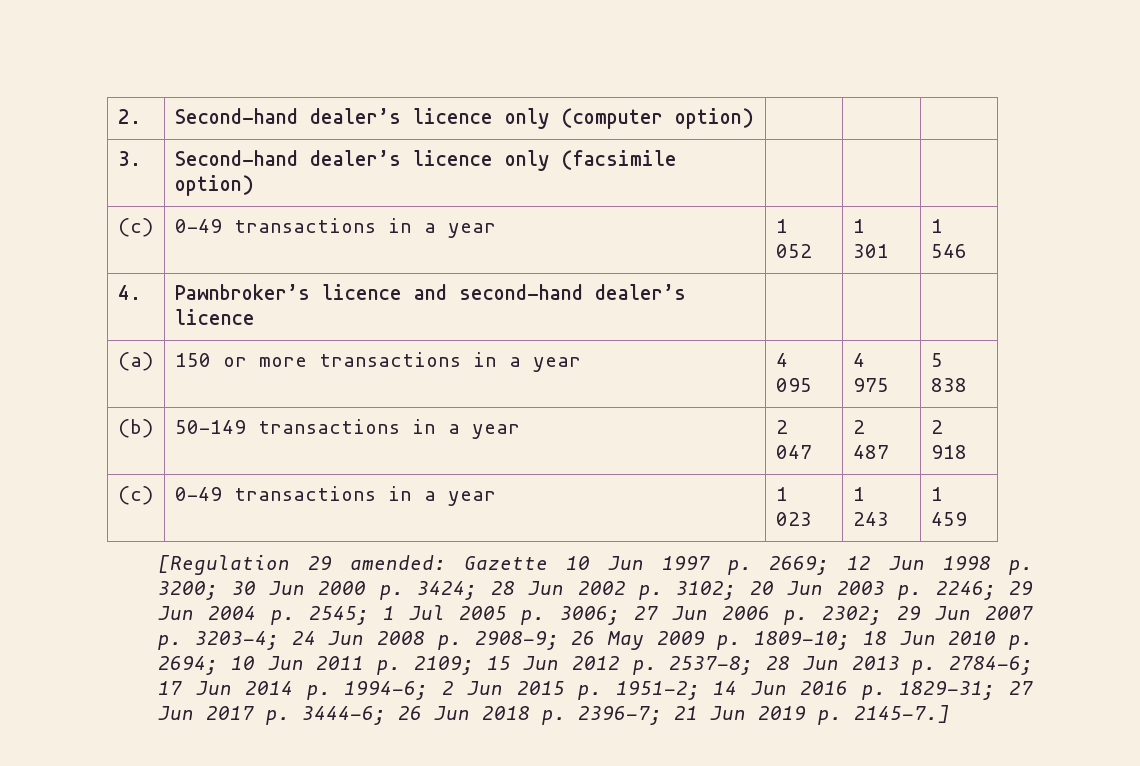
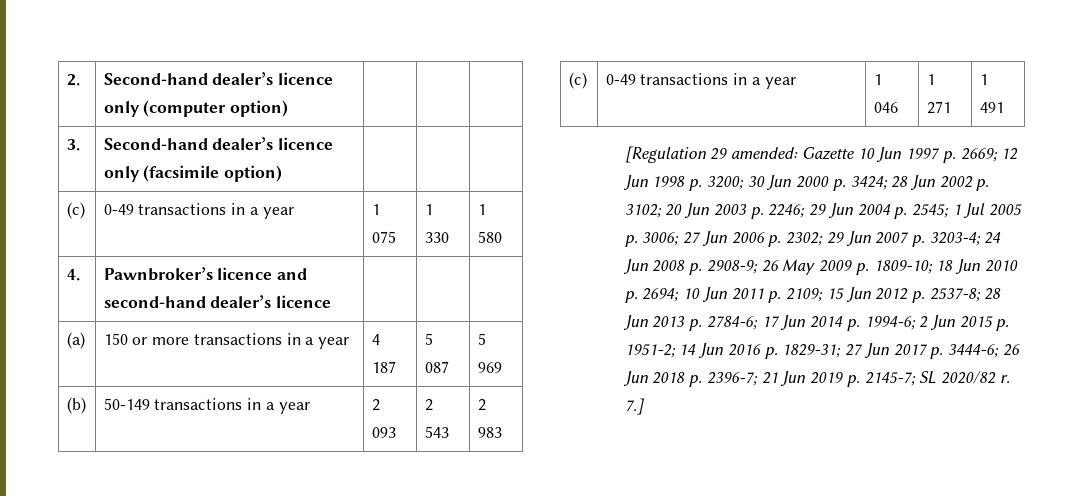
[775,244,812,258] [852,219,865,233] [852,244,889,258] [930,219,943,233] [930,244,967,258] 052 | 1 301 | 1 546 -> [371,231,396,243] [424,204,433,215] [424,232,449,243] [477,204,486,215] [477,231,502,243] 075 | 1 330 | 1 580
[775,378,812,392] [852,353,865,367] [852,378,889,392] [930,353,943,367] [930,378,967,392] 095 | 4 975 | 5 838 -> [371,361,396,373] [424,333,433,345] [424,361,449,373] [477,333,486,345] [477,362,502,373] 187 | 5 087 | 5 969
[775,445,812,459] [852,420,865,434] [852,445,889,459] [930,420,943,434] [930,445,967,459] [117,486,153,505] [174,486,496,506] [775,487,788,501] [775,512,812,526] [852,487,865,501] [852,512,889,526] [930,487,943,501] [930,512,967,526] 047 | 2 487 | 2 918 // (c) | 0-49 transactions in a year | 1 023 | 1 243 | 1 459 -> [371,427,396,438] [424,399,433,411] [424,426,449,438] [477,399,486,411] [477,427,502,438] [568,72,587,89] [605,73,796,89] [873,74,882,85] [873,102,898,113] [926,74,935,85] [926,101,951,114] [979,74,988,85] [979,102,1004,113] 093 | 2 543 | 2 983 // (c) | 0-49 transactions in a year | 1 046 | 1 271 | 1 491
[854,705,951,723] 2145-7.] -> [864,371,1010,386] [624,398,644,415] 2145-7; SL 2020/82 r. 7.]

